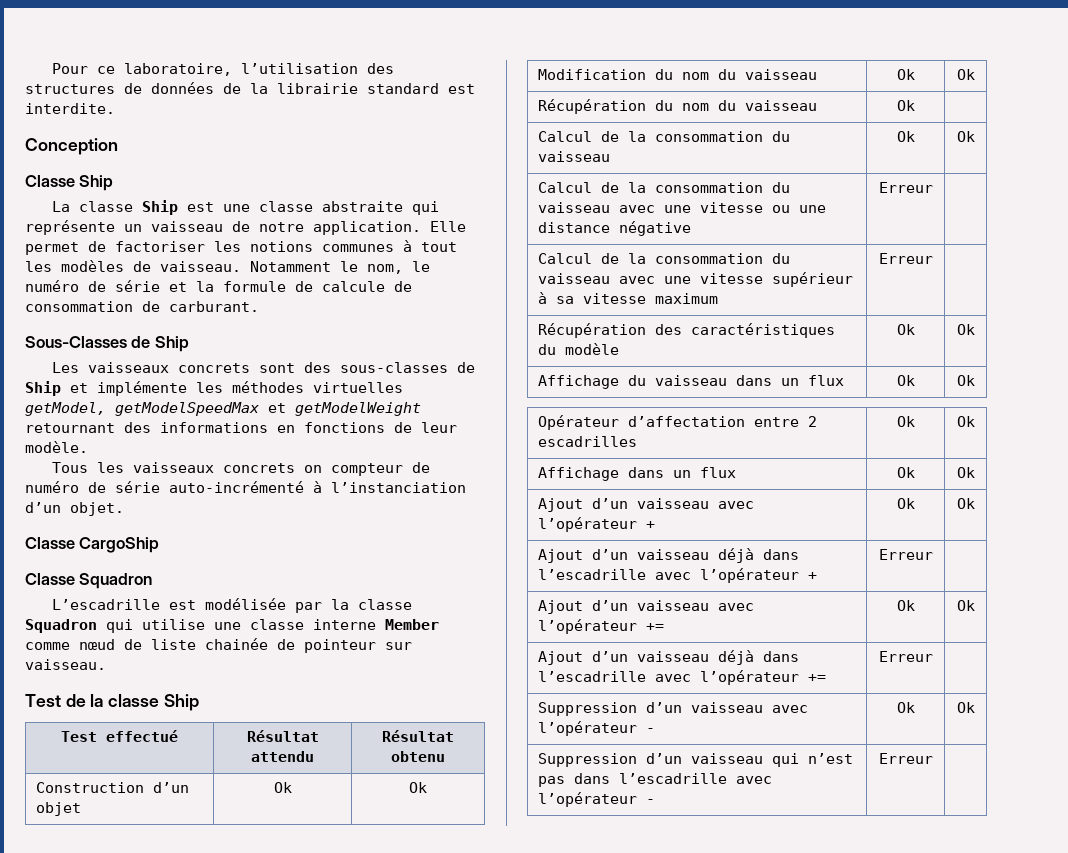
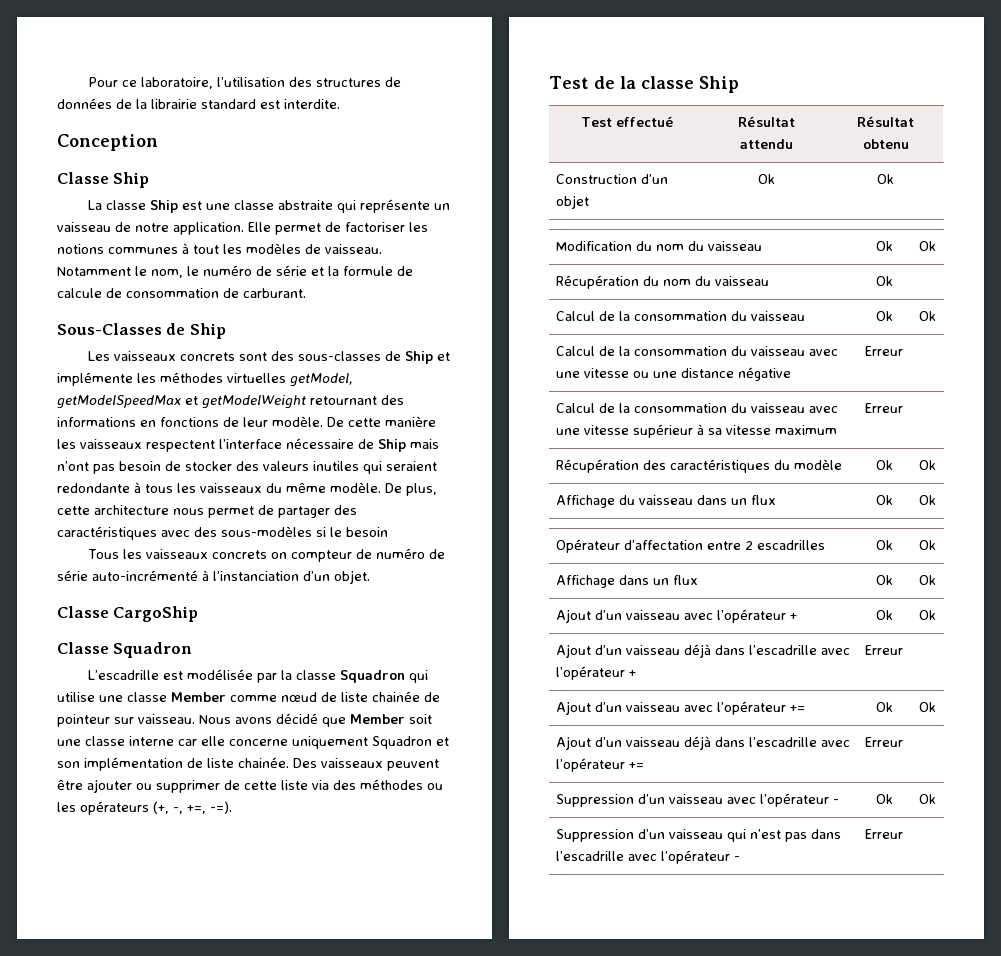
(88, 447) none -> [327,416,436,427] [57,438,439,452] [57,461,437,474] [57,482,437,496] [57,505,357,518] [57,526,388,540] De cette manière les vaisseaux respectent l’interface nécessaire de Ship mais n’ont pas besoin de stocker des valeurs inutiles qui seraient redondante à tous les vaisseaux du même modèle. De plus, cette architecture nous permet de partager des caractéristiques avec des sous-modèles si le besoin
[313,619,376,630] interne -> (167, 697) none
(106, 664) none -> [199,713,432,727] [57,736,449,749] [57,757,439,771] [57,779,443,793] [57,801,232,815] Nous avons décidé que Member soit une classe interne car elle concerne uniquement Squadron et son implémentation de liste chainée. Des vaisseaux peuvent être ajouter ou supprimer de cette liste via des méthodes ou les opérateurs (+, -, +=, -=).

